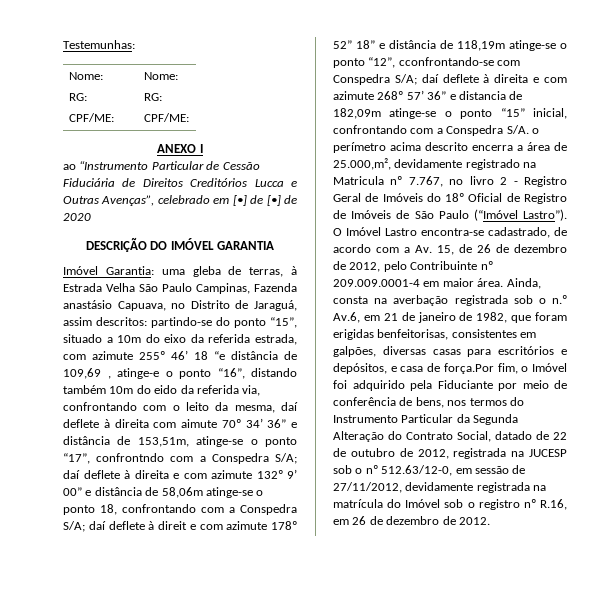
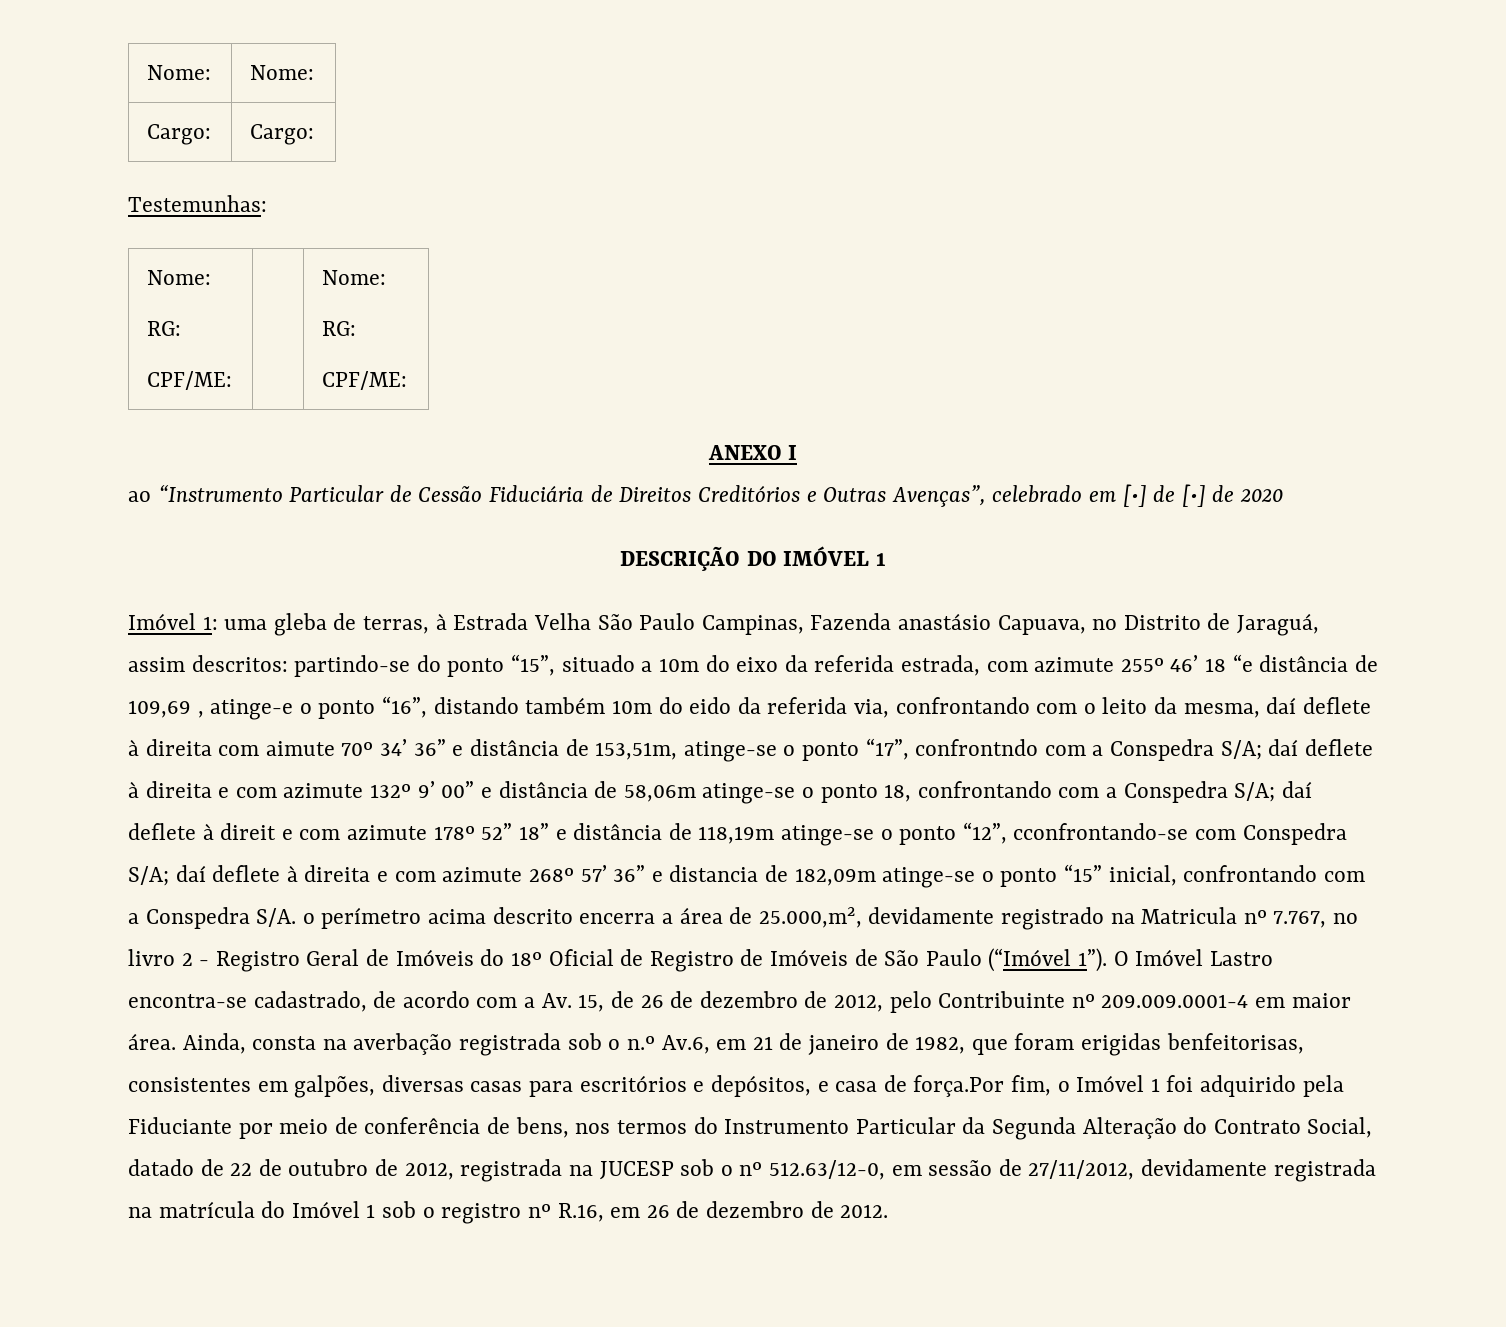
(63, 44) none -> [147,65,212,80] [250,65,315,80] [147,124,212,145] [250,124,315,145] Nome: | Nome: // Cargo: | Cargo: //
[254,179,284,187] Lucca -> (800, 493) none
[217,241,275,250] [63,266,154,275] GARANTIA // Imóvel Garantia: -> [875,553,886,566] [128,613,218,630] 1 // Imóvel 1:
[523,209,567,221] Lastro”). -> [1078,948,1108,972] 1”).
(567, 367) none -> [1150,1078,1160,1092] 1
(441, 503) none -> [366,1204,376,1218] 1

